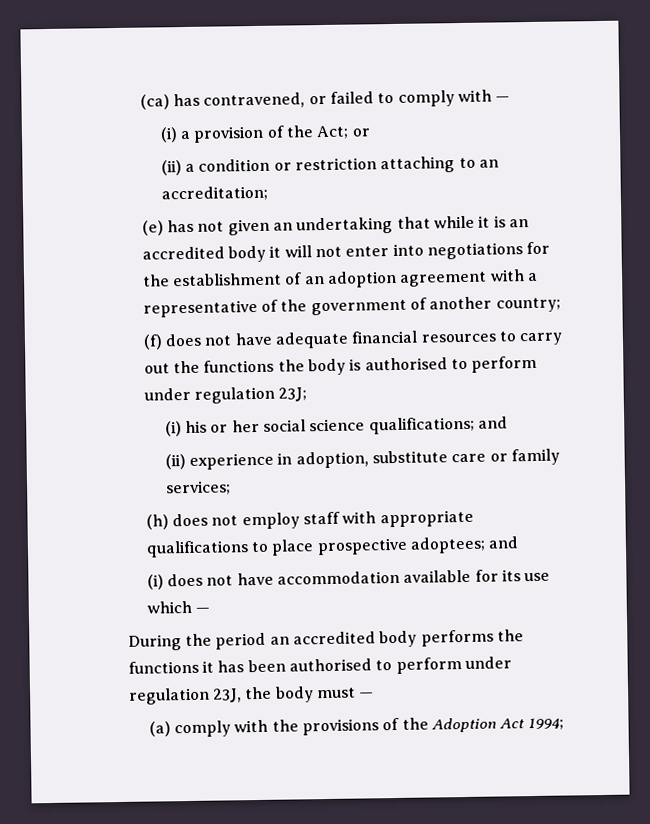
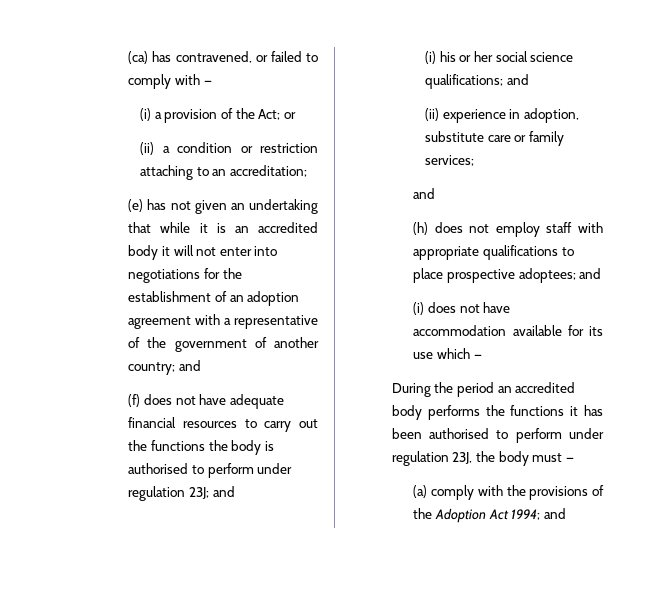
(561, 305) none -> [178,360,201,371] and
(308, 394) none -> [212,486,235,497] and
(231, 488) none -> [413,188,436,199] // and
(564, 724) none -> [543,508,566,519] and

